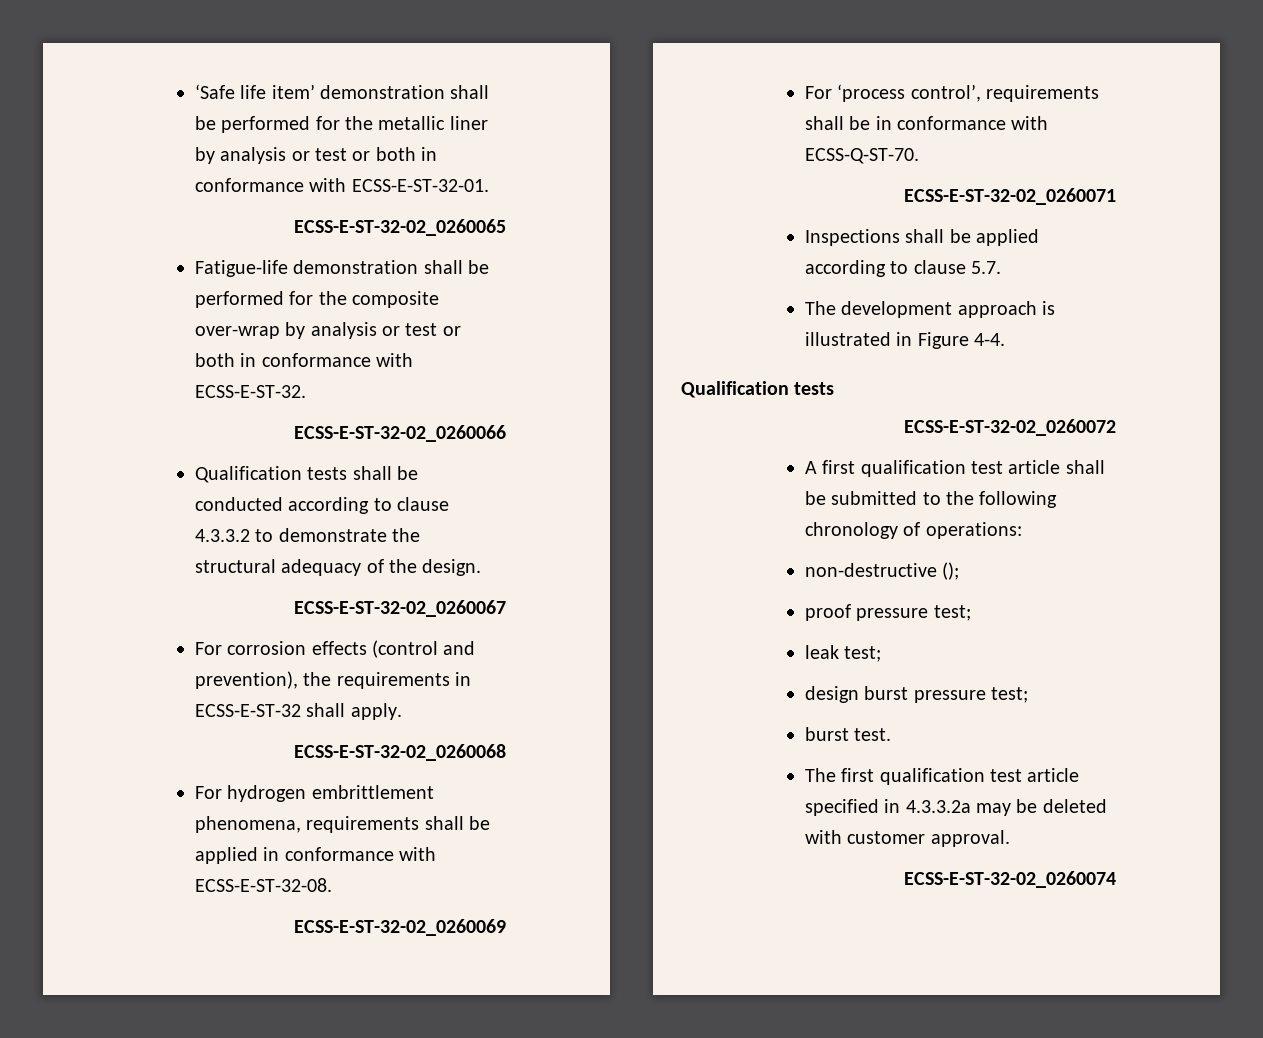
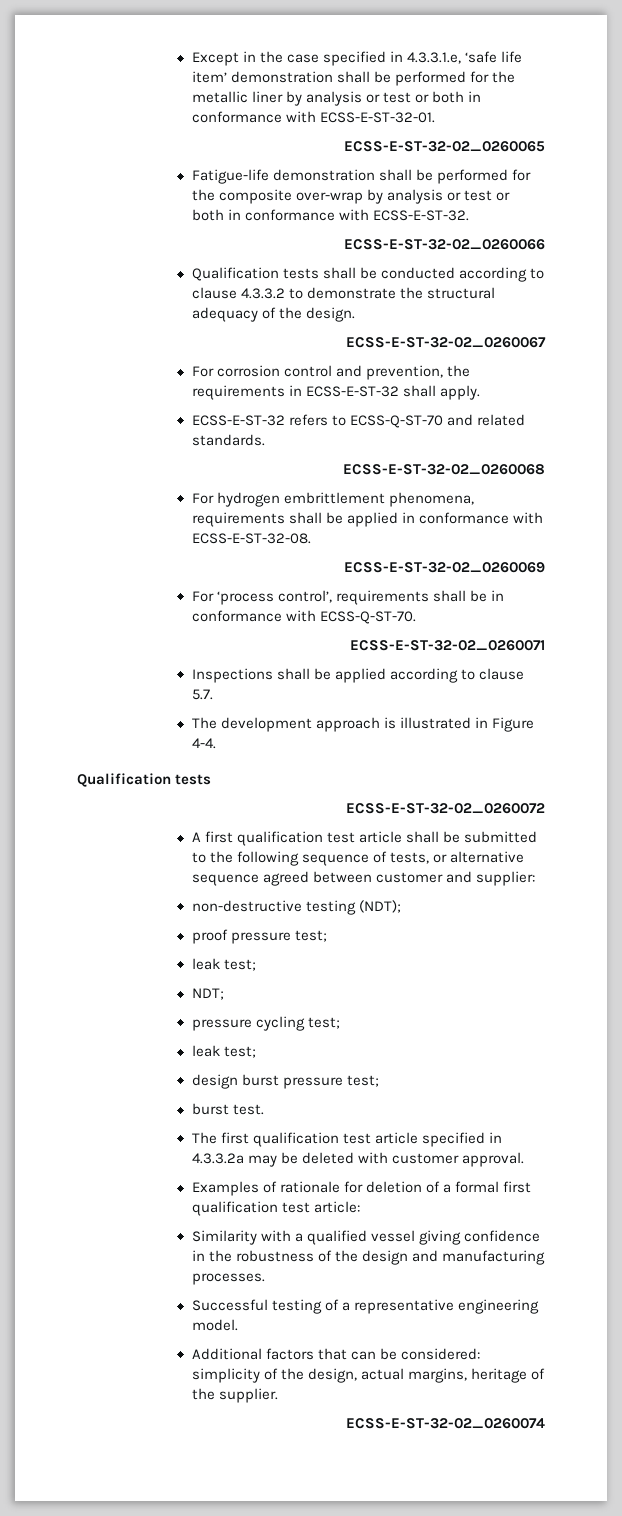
[194,84,235,99] ‘Safe -> [191,51,497,66] Except in the case specified in 4.3.3.1.e, ‘safe
[311,640,476,658] [194,671,298,689] effects (control and prevention), -> [283,365,443,380] control and prevention,
(402, 711) none -> [191,414,525,428] [191,434,265,446] // ECSS-E-ST-32 refers to ECSS-Q-ST-70 and related standards.
[804,522,1022,539] chronology of operations: -> [301,851,524,866] [191,871,535,886] sequence of tests, or alternative sequence agreed between customer and supplier:
[942,562,960,580] (); -> [305,900,401,915] testing (NDT);
(882, 654) none -> [191,988,224,1000] [191,1016,340,1031] [191,1045,256,1058] // NDT; // pressure cycling test; // leak test;
(1010, 838) none -> [191,1181,532,1196] [191,1201,360,1216] [191,1230,540,1245] [191,1250,545,1265] [191,1273,265,1285] [191,1299,539,1314] [191,1319,238,1331] [191,1348,480,1360] [191,1368,545,1383] [191,1388,278,1403] // Examples of rationale for deletion of a formal first qualification test article: // Similarity with a qualified vessel giving confidence in the robustness of the design and manufacturing processes. // Successful testing of a representative engineering model. // Additional factors that can be considered: simplicity of the design, actual margins, heritage of the supplier.

